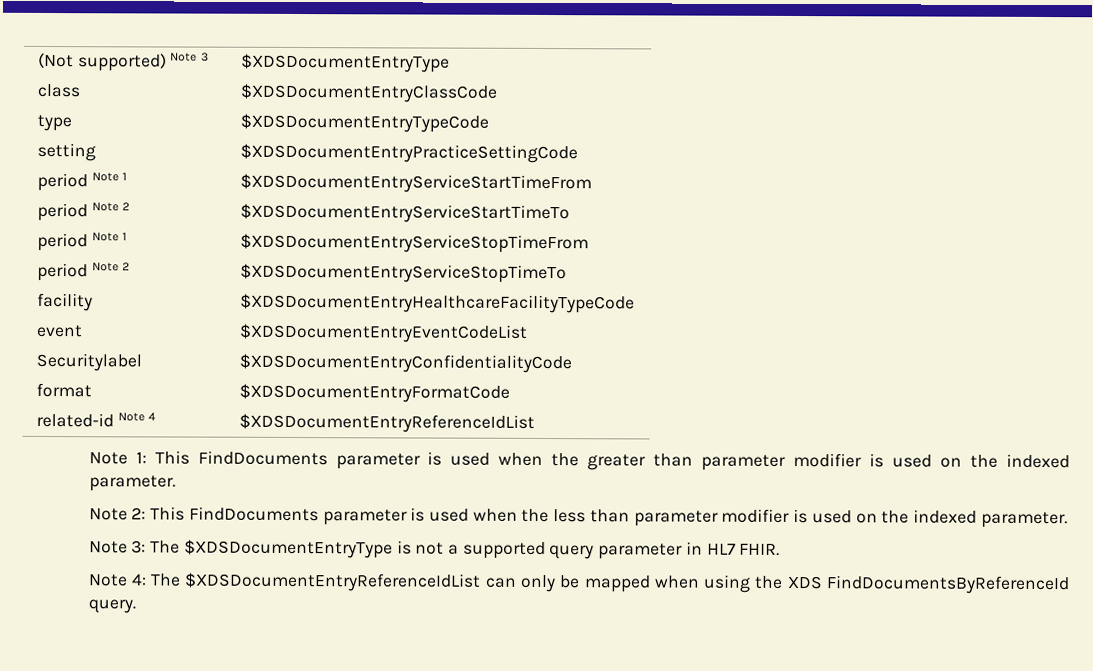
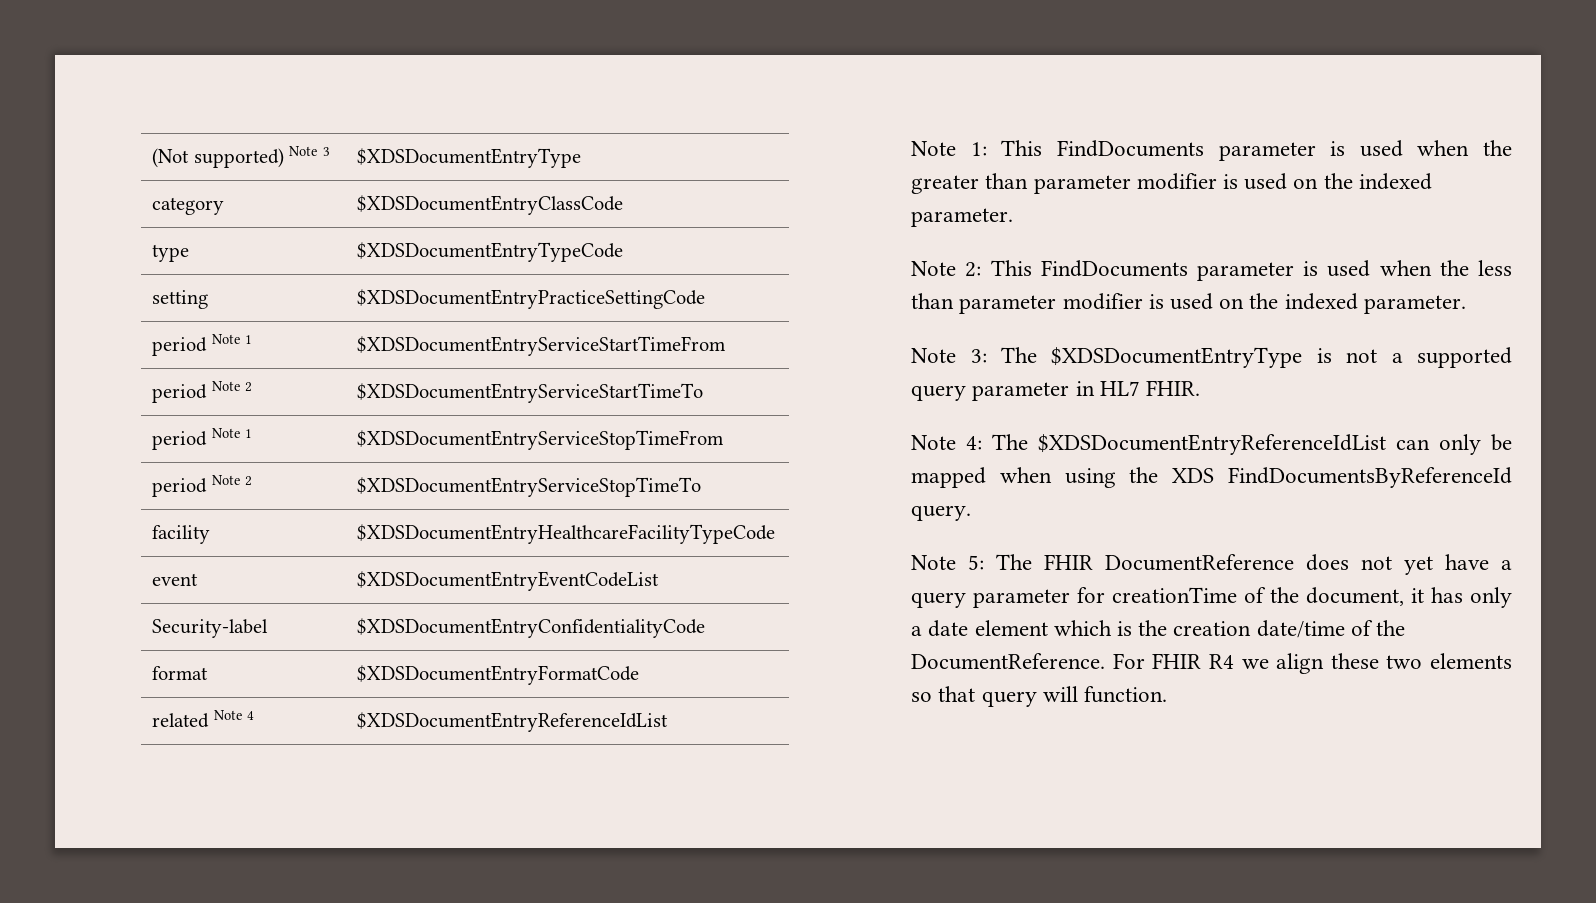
[36,83,81,98] class -> [152,197,225,215] category
[35,352,142,372] Securitylabel -> [152,619,269,638] Security-label
[35,412,114,428] related-id -> [152,713,210,728] related
(136, 606) none -> [911,554,1512,575] [911,587,1512,608] [911,620,1406,638] [911,653,1512,674] [911,686,1167,707] // Note 5: The FHIR DocumentReference does not yet have a query parameter for creationTime of the document, it has only a date element which is the creation date/time of the DocumentReference. For FHIR R4 we align these two elements so that query will function.

